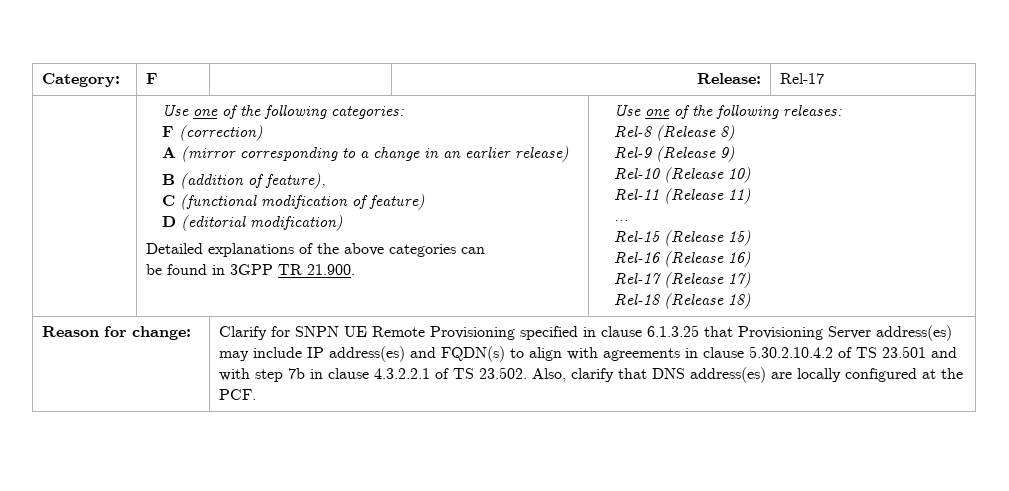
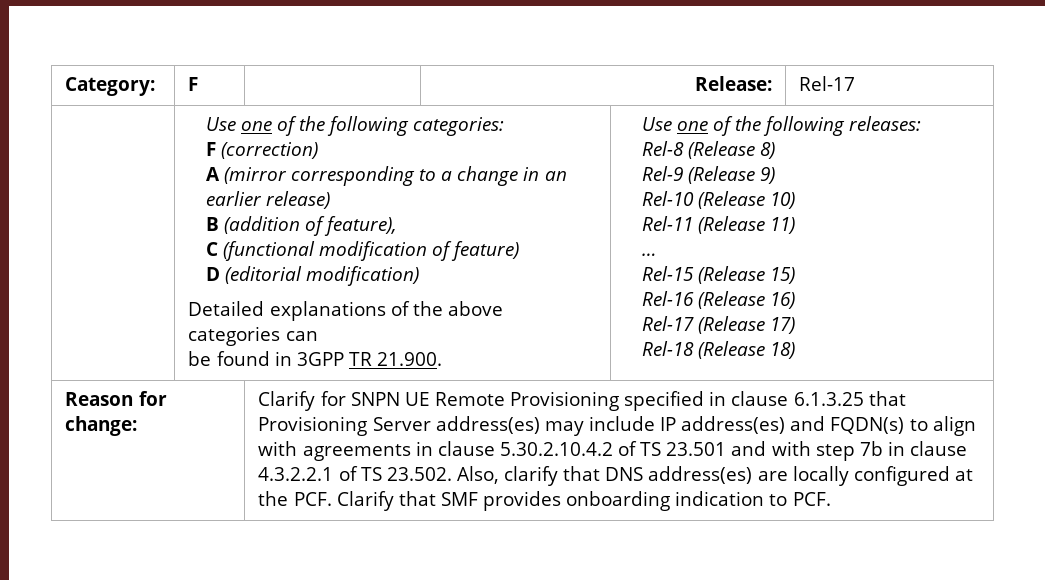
(257, 394) none -> [336,491,831,511] Clarify that SMF provides onboarding indication to PCF.

